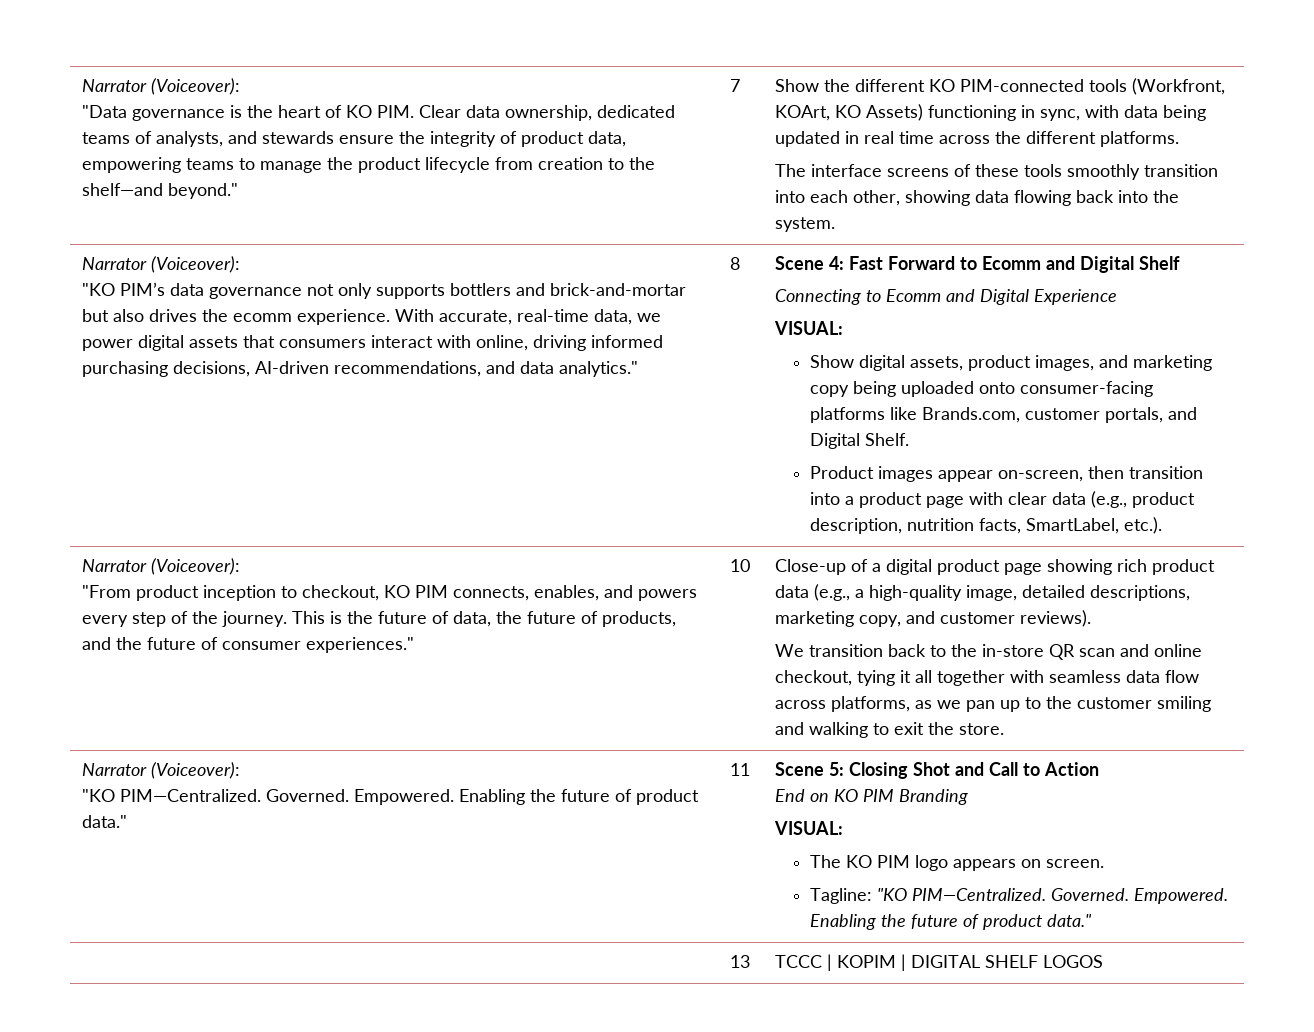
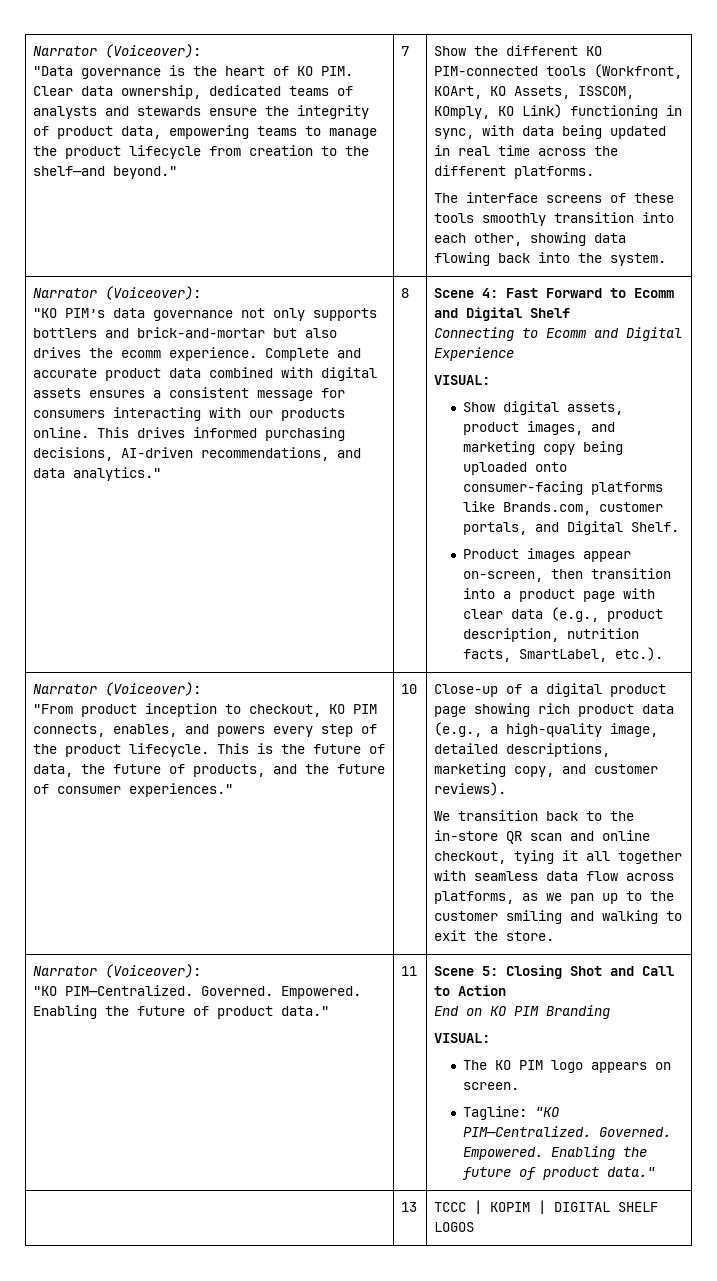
[155,131,223,147] analysts, -> [32,106,97,119] analysts
[865,104,923,121] Assets) -> [513,86,634,99] [433,104,562,119] Assets, ISSCOM, KOmply, KO Link)
[394,309,661,325] [81,335,586,351] With accurate, real-time data, we power digital assets that consumers interact with online, driving -> [264,348,361,361] [32,367,377,381] [32,387,345,401] [32,407,345,421] [32,427,185,438] Complete and accurate product data combined with digital assets ensures a consistent message for consumers interacting with our products online. This drives
[221,611,287,627] journey. -> [64,743,209,757] product lifecycle.

